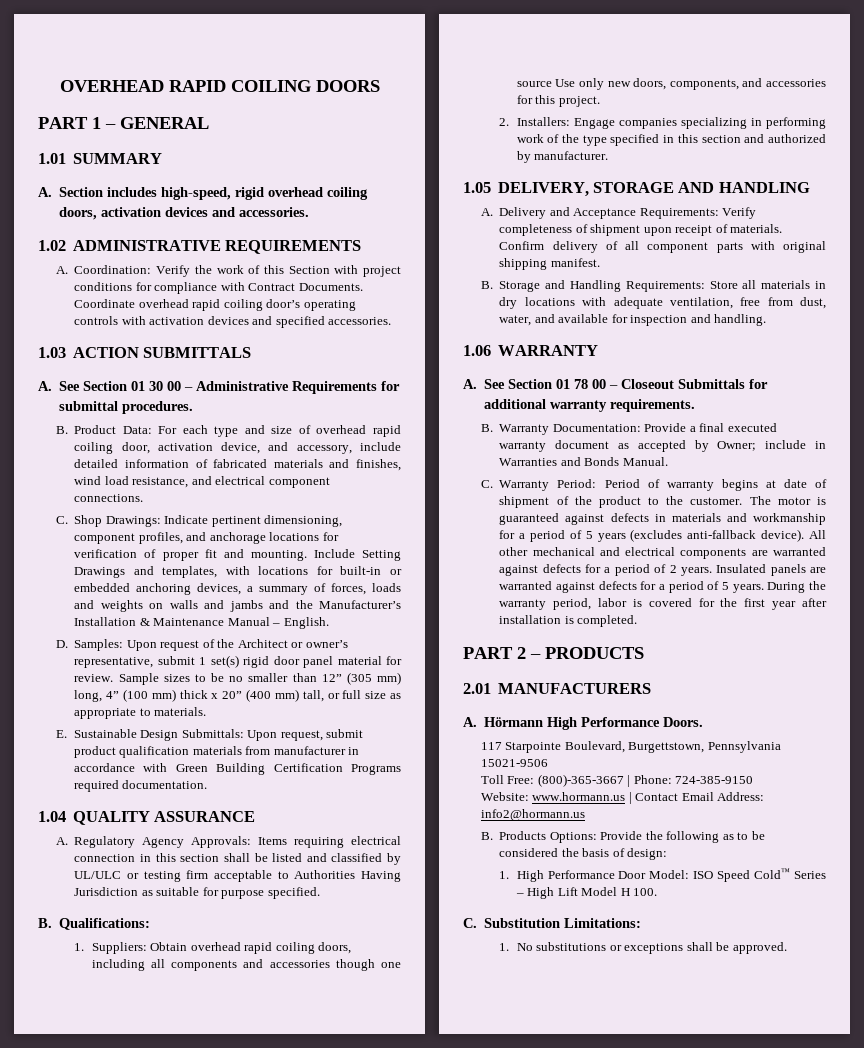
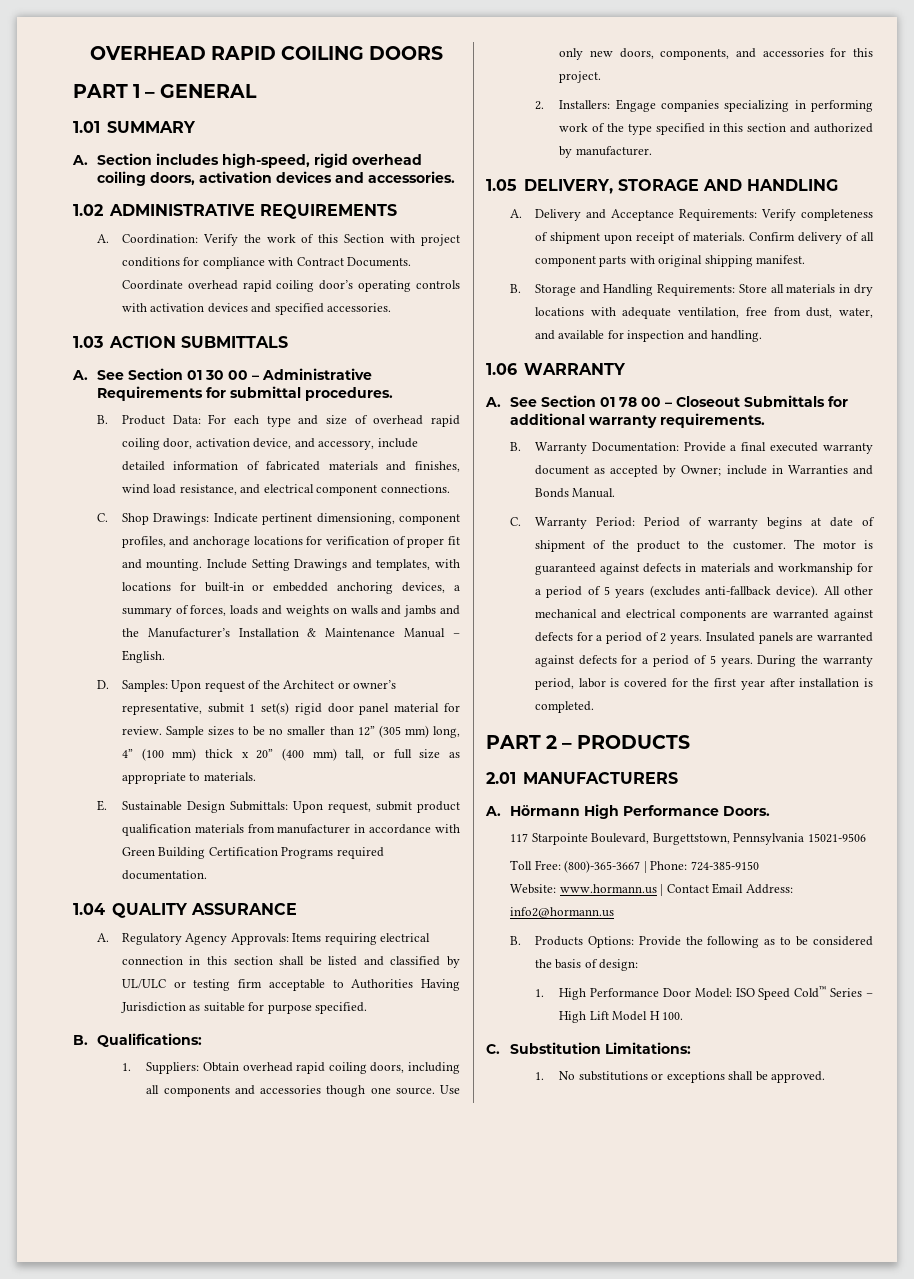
[516,81,552,87] source -> [395,1087,435,1095] source.

